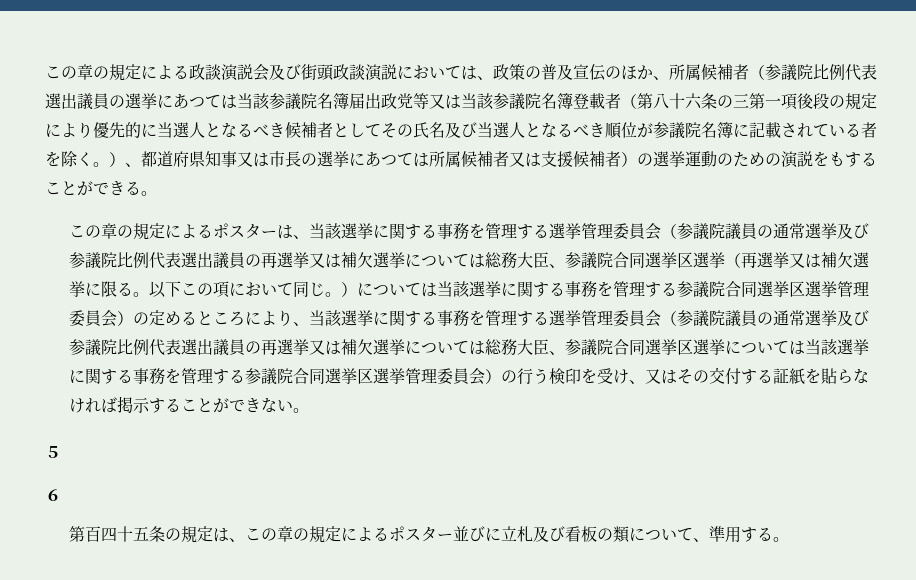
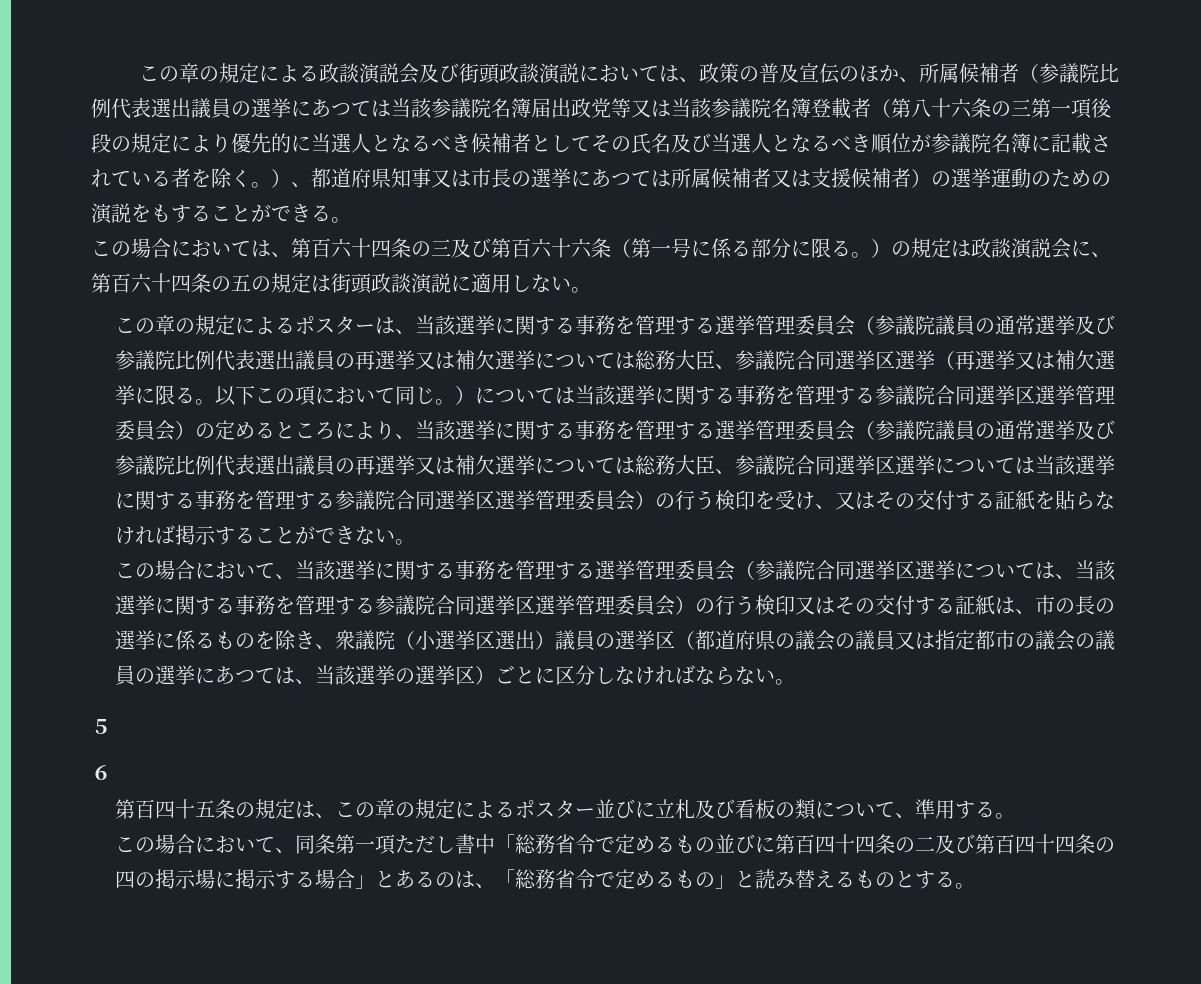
(157, 193) none -> [91,238,1111,259] [91,273,591,294] // この場合においては、第百六十四条の三及び第百六十六条（第一号に係る部分に限る。）の規定は政談演説会に、第百六十四条の五の規定は街頭政談演説に適用しない。
(310, 410) none -> [115,560,1117,581] [115,595,1116,616] [115,630,1116,651] [115,665,796,686] // この場合において、当該選挙に関する事務を管理する選挙管理委員会（参議院合同選挙区選挙については、当該選挙に関する事務を管理する参議院合同選挙区選挙管理委員会）の行う検印又はその交付する証紙は、市の長の選挙に係るものを除き、衆議院（小選挙区選出）議員の選挙区（都道府県の議会の議員又は指定都市の議会の議員の選挙にあつては、当該選挙の選挙区）ごとに区分しなければならない。
(790, 539) none -> [115,834,1116,855] [115,869,976,889] // この場合において、同条第一項ただし書中「総務省令で定めるもの並びに第百四十四条の二及び第百四十四条の四の掲示場に掲示する場合」とあるのは、「総務省令で定めるもの」と読み替えるものとする。

